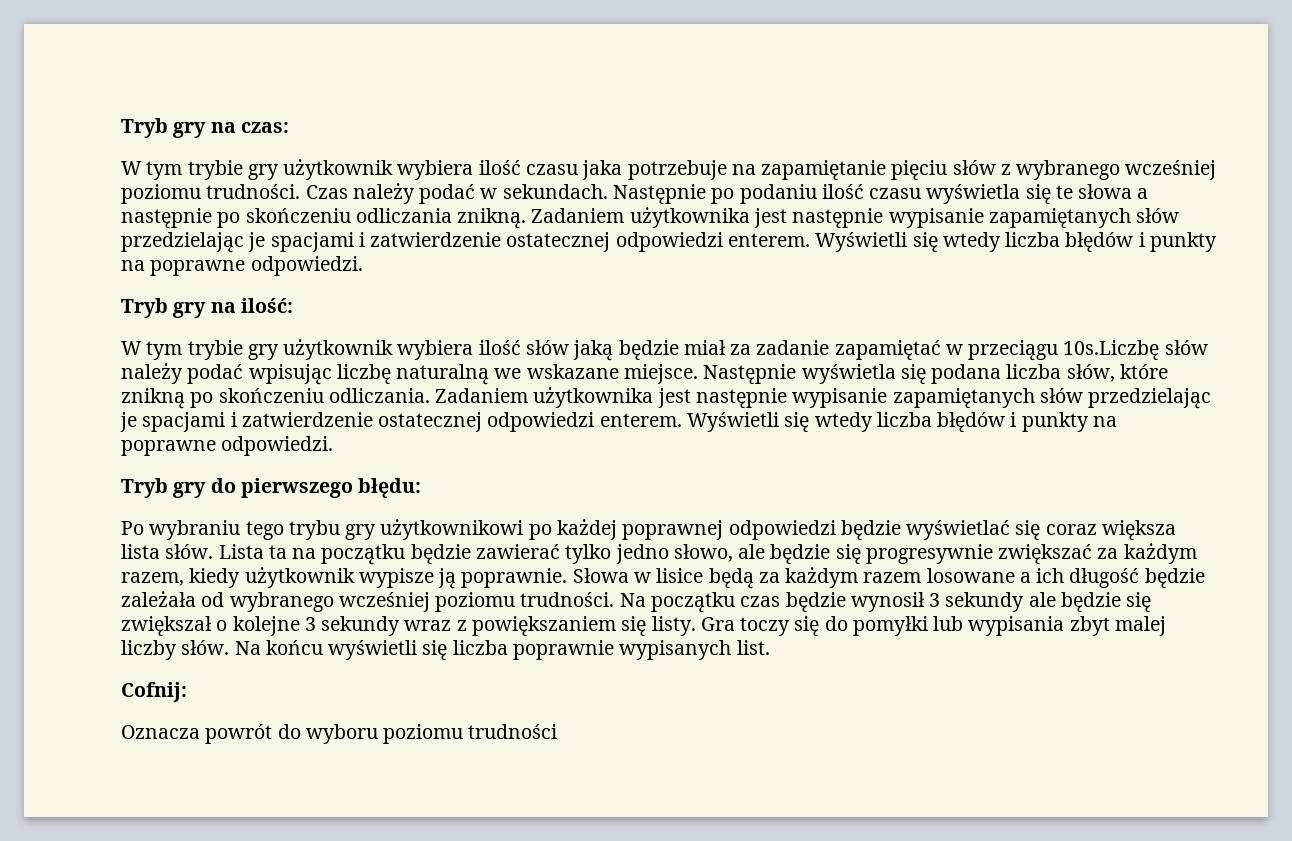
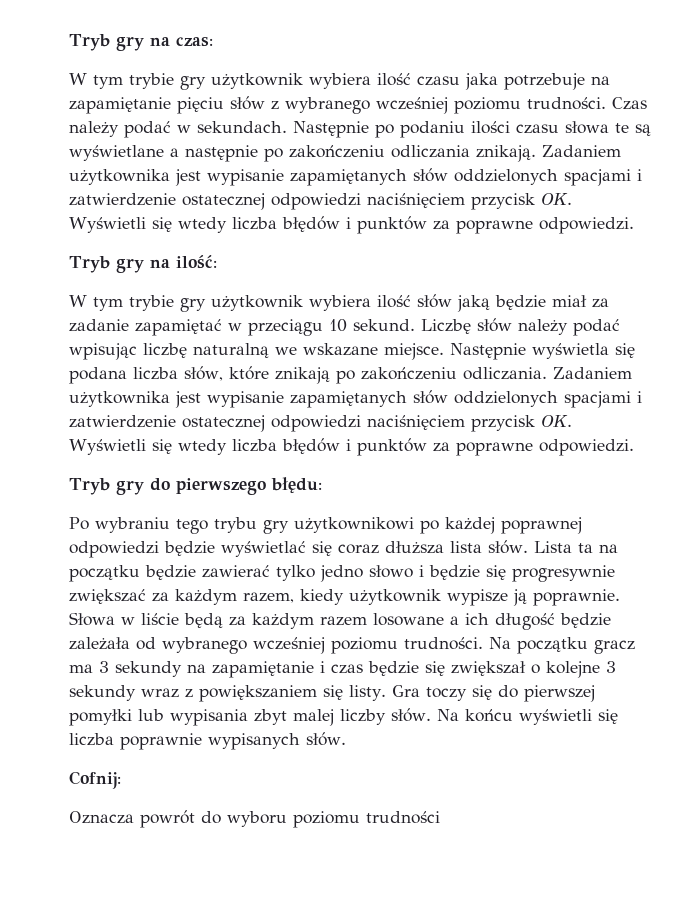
[821,184,1149,204] [121,207,1180,229] [121,232,1217,253] [121,260,146,271] ilość czasu wyświetla się te słowa a następnie po skończeniu odliczania znikną. Zadaniem użytkownika jest następnie wypisanie zapamiętanych słów przedzielając je spacjami i zatwierdzenie ostatecznej odpowiedzi enterem. Wyświetli się wtedy liczba błędów i punkty na -> [471,121,652,136] [69,145,622,162] [69,168,643,186] [69,193,573,210] [69,216,451,234] ilości czasu słowa te są wyświetlane a następnie po zakończeniu odliczania znikają. Zadaniem użytkownika jest wypisanie zapamiętanych słów oddzielonych spacjami i zatwierdzenie ostatecznej odpowiedzi naciśnięciem przycisk OK. Wyświetli się wtedy liczba błędów i punktów za
[1063,340,1160,360] 10s.Liczbę -> [329,319,472,334] 10 sekund. Liczbę
[121,388,324,409] znikną po skończeniu -> [275,367,458,384] znikają po zakończeniu
[696,388,1212,409] [120,412,1117,432] następnie wypisanie zapamiętanych słów przedzielając je spacjami i zatwierdzenie ostatecznej odpowiedzi enterem. Wyświetli się wtedy liczba błędów i punkty na -> [207,390,643,408] [69,415,573,432] [69,438,451,456] wypisanie zapamiętanych słów oddzielonych spacjami i zatwierdzenie ostatecznej odpowiedzi naciśnięciem przycisk OK. Wyświetli się wtedy liczba błędów i punktów za
[1101,520,1176,540] większa -> [385,541,445,554] dłuższa
[673,544,766,562] słowo, ale -> [369,565,425,578] słowo i
[656,568,704,583] lisice -> [141,613,180,625] liście
[740,592,1056,612] czas będzie wynosił 3 sekundy ale -> [594,640,636,654] [69,661,364,678] gracz ma 3 sekundy na zapamiętanie i czas
(848, 623) none -> [524,685,596,702] pierwszej
[736,640,770,655] list. -> [306,732,347,746] słów.

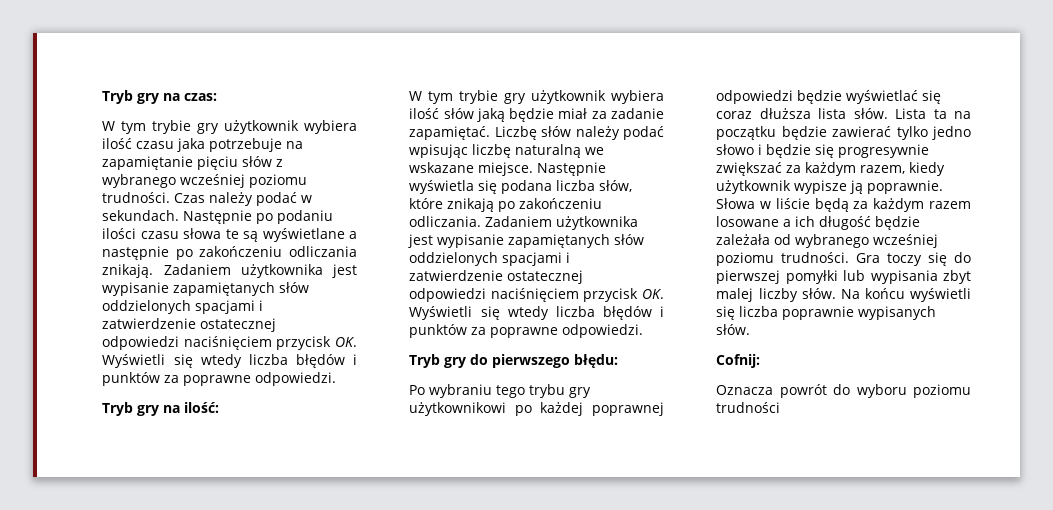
[135,319,416,336] zapamiętać w przeciągu 10 sekund. -> [409,126,491,140] zapamiętać.
[489,637,636,654] [69,661,617,678] [69,685,387,702] Na początku gracz ma 3 sekundy na zapamiętanie i czas będzie się zwiększał o kolejne 3 sekundy wraz z powiększaniem się listy. -> (850, 257) none

